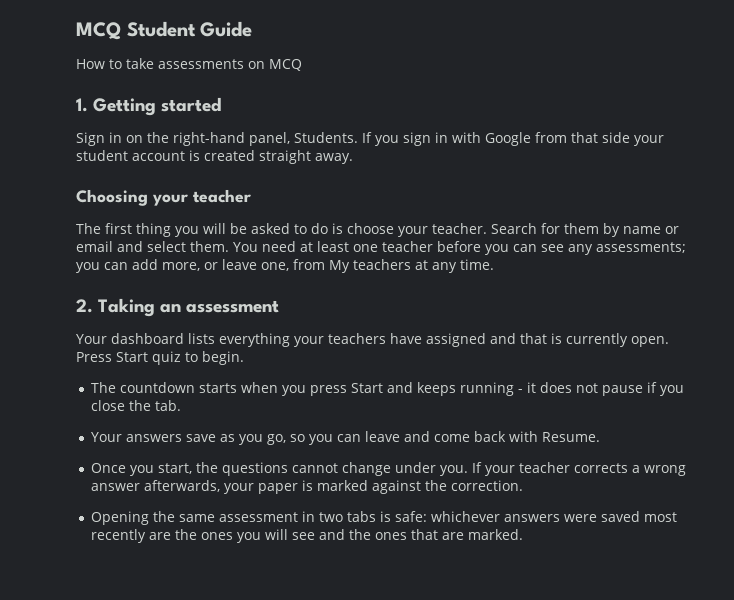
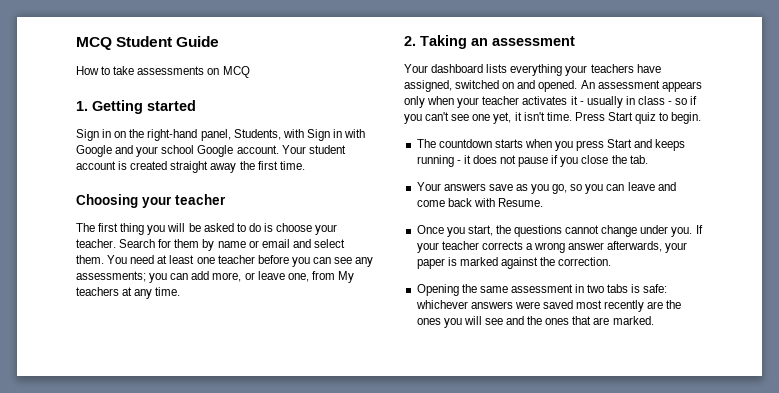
[294,132,664,146] Students. If you sign in with Google from that side your -> [233,129,366,141] [76,145,306,157] Students, with Sign in with Google and your school Google account. Your
[315,153,353,164] away. -> [210,161,305,173] away the first time.
[426,333,669,347] assigned and that is currently open. -> [404,80,702,92] [404,96,698,108] [404,112,572,124] assigned, switched on and opened. An assessment appears only when your teacher activates it - usually in class - so if you can't see one yet, it isn't time.

